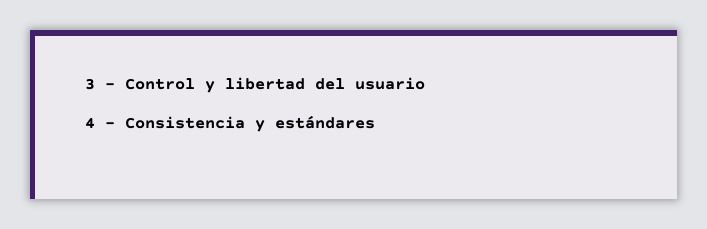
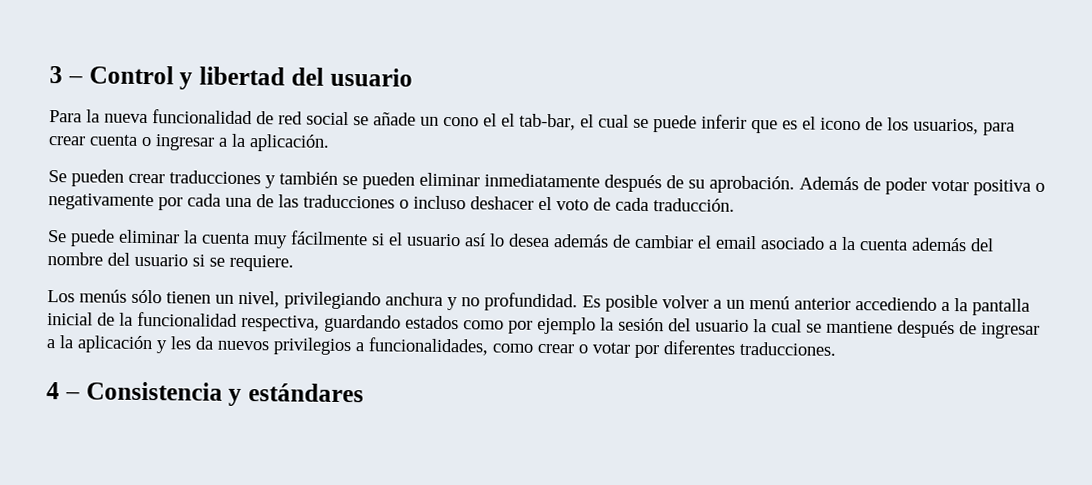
(425, 83) none -> [49,109,1015,136] [48,133,330,152] [48,169,1045,196] [48,193,735,212] [47,229,994,252] [47,252,294,272] [47,289,1030,316] [47,311,1040,339] [46,335,837,359] // Para la nueva funcionalidad de red social se añade un cono el el tab-bar, el cual se puede inferir que es el icono de los usuarios, para crear cuenta o ingresar a la aplicación. // Se pueden crear traducciones y también se pueden eliminar inmediatamente después de su aprobación. Además de poder votar positiva o negativamente por cada una de las traducciones o incluso deshacer el voto de cada traducción. // Se puede eliminar la cuenta muy fácilmente si el usuario así lo desea además de cambiar el email asociado a la cuenta además del nombre del usuario si se requiere. // Los menús sólo tienen un nivel, privilegiando anchura y no profundidad. Es posible volver a un menú anterior accediendo a la pantalla inicial de la funcionalidad respectiva, guardando estados como por ejemplo la sesión del usuario la cual se mantiene después de ingresar a la aplicación y les da nuevos privilegios a funcionalidades, como crear o votar por diferentes traducciones.

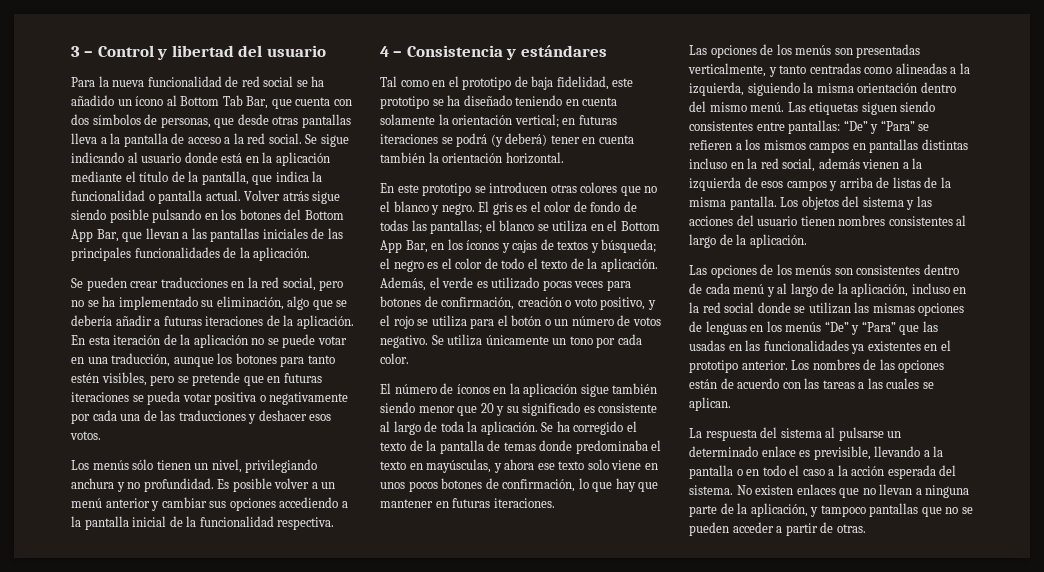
[373,112,1015,136] [48,134,228,151] añade un cono el el tab-bar, el cual se puede inferir que es el icono de los usuarios, para crear cuenta o ingresar a -> [311,76,325,87] [71,95,352,109] [71,114,351,128] [71,133,349,147] [71,152,330,166] [71,171,323,185] [71,190,341,204] [71,209,344,223] [71,228,343,242] [71,247,237,261] ha añadido un ícono al Bottom Tab Bar, que cuenta con dos símbolos de personas, que desde otras pantallas lleva a la pantalla de acceso a la red social. Se sigue indicando al usuario donde está en la aplicación mediante el título de la pantalla, que indica la funcionalidad o pantalla actual. Volver atrás sigue siendo posible pulsando en los botones del Bottom App Bar, que llevan a las pantallas iniciales de las principales funcionalidades de
[265,171,927,195] y también se pueden eliminar inmediatamente después de su aprobación. Además de poder -> [231,277,344,291] [71,296,348,310] [71,315,354,329] [71,334,347,348] [71,353,335,367] [71,372,322,386] [71,391,181,405] en la red social, pero no se ha implementado su eliminación, algo que se debería añadir a futuras iteraciones de la aplicación. En esta iteración de la aplicación no se puede votar en una traducción, aunque los botones para tanto estén visibles, pero se pretende que en futuras iteraciones se pueda
[399,195,735,212] [47,229,994,252] [47,252,294,272] o incluso deshacer el voto de cada traducción. // Se puede eliminar la cuenta muy fácilmente si el usuario así lo desea además de cambiar el email asociado a la cuenta además del nombre del usuario si se requiere. -> [248,410,332,424] [70,431,101,440] y deshacer esos votos.
(851, 304) none -> [151,497,276,511] y cambiar sus opciones
[241,314,1040,339] [46,335,837,359] respectiva, guardando estados como por ejemplo la sesión del usuario la cual se mantiene después de ingresar a la aplicación y les da nuevos privilegios a funcionalidades, como crear o votar por diferentes traducciones. -> [277,517,335,530] respectiva.
(364, 393) none -> [380,76,634,90] [380,95,618,109] [380,114,617,128] [380,133,634,147] [380,152,564,164] [380,182,658,196] [380,201,637,215] [380,220,660,234] [380,239,657,253] [380,258,658,272] [380,277,631,291] [380,296,656,310] [380,315,661,329] [380,334,642,348] [380,353,409,364] [380,383,658,397] [380,402,658,416] [380,421,637,435] [380,440,662,454] [380,459,658,473] [380,478,659,492] [380,498,555,508] [689,44,921,58] [688,63,970,77] [689,82,956,96] [689,101,936,115] [689,120,930,134] [689,139,968,153] [689,158,923,172] [689,177,951,191] [689,196,932,210] [689,215,967,226] [689,234,807,248] [689,264,959,278] [689,283,967,297] [689,302,965,316] [689,321,938,335] [689,340,951,354] [689,359,945,373] [689,378,934,389] [689,397,731,411] [689,427,902,441] [689,446,944,460] [689,465,957,479] [689,484,970,498] [689,503,973,517] [689,522,866,536] // Tal como en el prototipo de baja fidelidad, este prototipo se ha diseñado teniendo en cuenta solamente la orientación vertical; en futuras iteraciones se podrá (y deberá) tener en cuenta también la orientación horizontal. // En este prototipo se introducen otras colores que no el blanco y negro. El gris es el color de fondo de todas las pantallas; el blanco se utiliza en el Bottom App Bar, en los íconos y cajas de textos y búsqueda; el negro es el color de todo el texto de la aplicación. Además, el verde es utilizado pocas veces para botones de confirmación, creación o voto positivo, y el rojo se utiliza para el botón o un número de votos negativo. Se utiliza únicamente un tono por cada color. // El número de íconos en la aplicación sigue también siendo menor que 20 y su significado es consistente al largo de toda la aplicación. Se ha corregido el texto de la pantalla de temas donde predominaba el texto en mayúsculas, y ahora ese texto solo viene en unos pocos botones de confirmación, lo que hay que mantener en futuras iteraciones. // Las opciones de los menús son presentadas verticalmente, y tanto centradas como alineadas a la izquierda, siguiendo la misma orientación dentro del mismo menú. Las etiquetas siguen siendo consistentes entre pantallas: “De” y “Para” se refieren a los mismos campos en pantallas distintas incluso en la red social, además vienen a la izquierda de esos campos y arriba de listas de la misma pantalla. Los objetos del sistema y las acciones del usuario tienen nombres consistentes al largo de la aplicación. // Las opciones de los menús son consistentes dentro de cada menú y al largo de la aplicación, incluso en la red social donde se utilizan las mismas opciones de lenguas en los menús “De” y “Para” que las usadas en las funcionalidades ya existentes en el prototipo anterior. Los nombres de las opciones están de acuerdo con las tareas a las cuales se aplican. // La respuesta del sistema al pulsarse un determinado enlace es previsible, llevando a la pantalla o en todo el caso a la acción esperada del sistema. No existen enlaces que no llevan a ninguna parte de la aplicación, y tampoco pantallas que no se pueden acceder a partir de otras.

